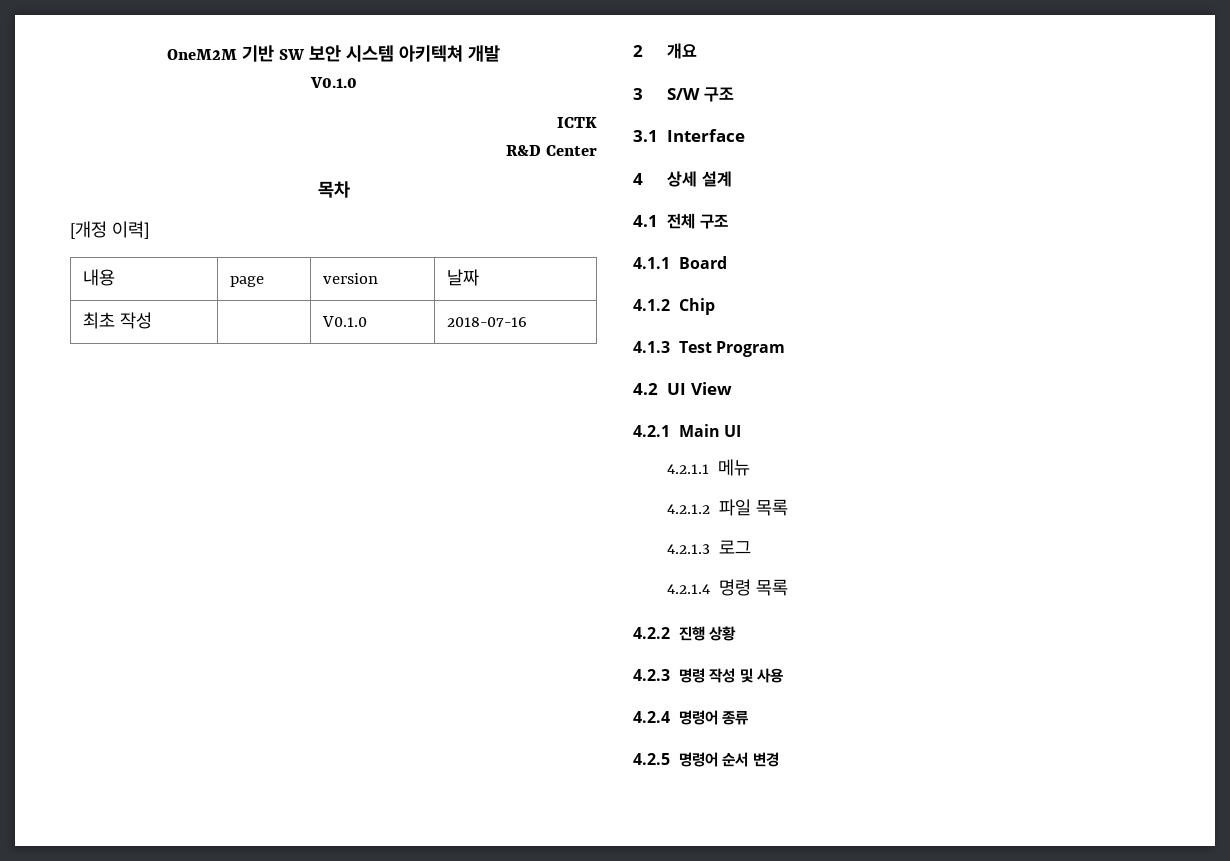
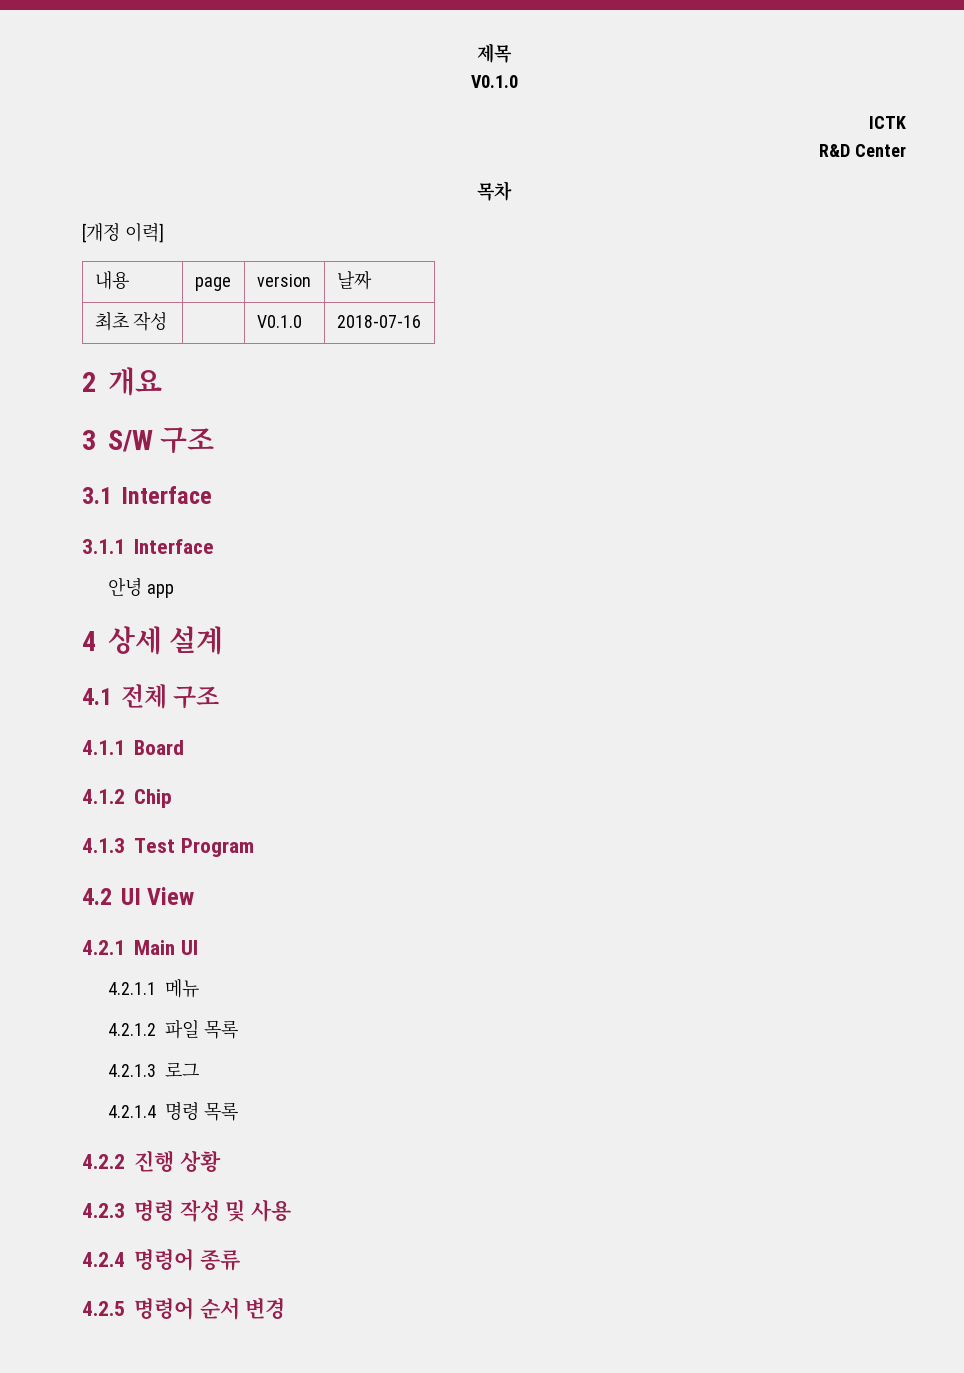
[167,45,500,62] OneM2M 기반 SW 보안 시스템 아키텍쳐 개발 -> [477,43,512,63] 제목
(746, 135) none -> [82,539,214,554] [107,577,174,598] // 3.1.1 Interface // 안녕 app

